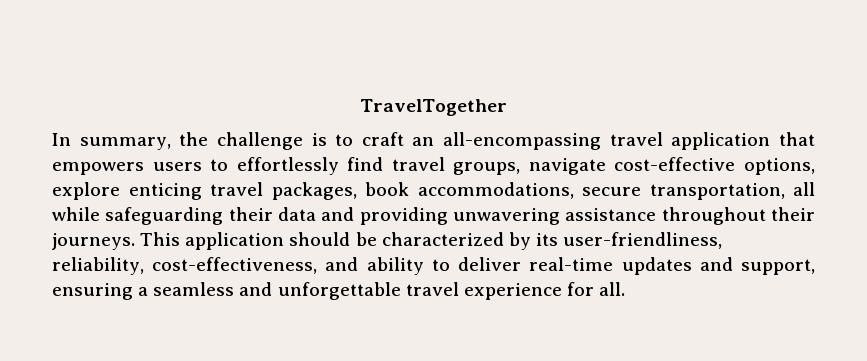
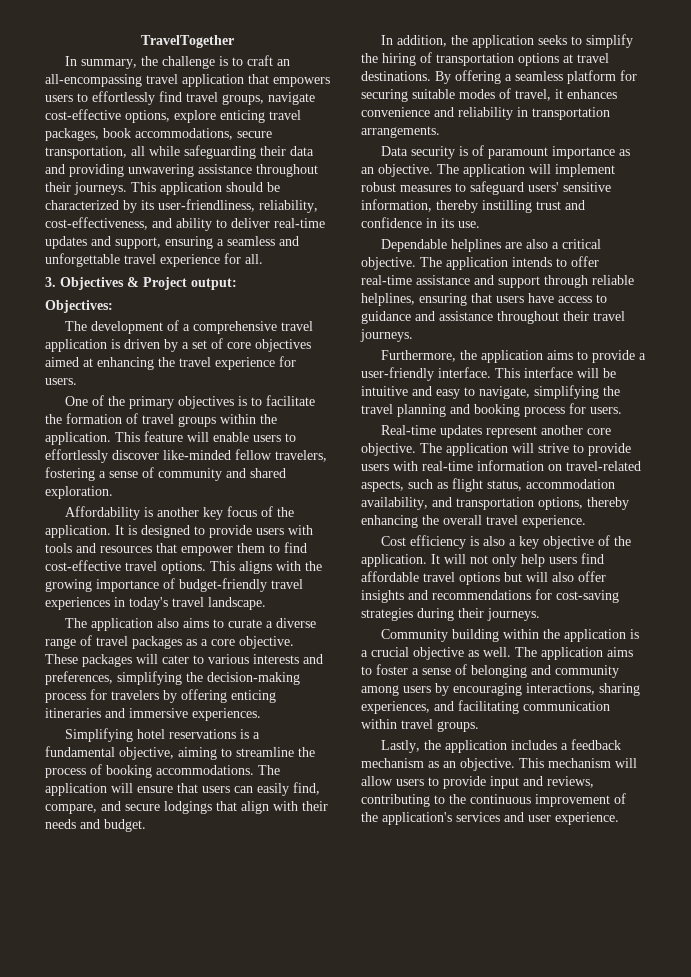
(626, 289) none -> [45,277,237,290] [45,300,113,313] [65,320,314,334] [45,338,311,352] [45,356,296,370] [45,378,77,385] [65,395,316,409] [45,413,277,427] [45,431,296,445] [45,449,327,463] [45,467,286,481] [45,486,113,499] [65,506,295,520] [45,525,313,538] [45,542,307,556] [45,560,322,574] [45,578,303,592] [45,597,266,610] [65,618,317,631] [45,635,294,649] [45,654,323,667] [45,671,300,685] [45,689,276,703] [45,708,261,721] [65,728,261,742] [45,746,315,760] [45,764,280,778] [45,782,320,796] [45,801,328,814] [45,819,146,832] [381,34,634,48] [361,52,609,66] [361,70,637,84] [361,88,617,102] [361,107,610,120] [361,126,440,138] [381,145,631,159] [361,164,615,177] [361,181,611,195] [361,199,585,213] [361,217,480,228] [381,239,602,252] [361,256,599,270] [361,275,634,288] [361,293,607,306] [361,311,625,324] [360,329,413,342] [381,350,647,363] [361,367,616,381] [361,385,620,399] [361,403,622,417] [381,425,612,438] [361,443,631,456] [361,460,641,471] [361,478,615,492] [361,497,629,510] [361,515,586,528] [381,535,632,549] [361,553,604,567] [361,571,606,585] [361,589,619,603] [361,608,540,621] [381,629,640,642] [361,647,633,660] [361,664,619,678] [361,683,640,696] [361,700,610,714] [361,719,479,732] [381,739,622,753] [361,758,637,771] [361,776,594,789] [361,793,626,807] [361,812,619,825] // 3. Objectives & Project output: // Objectives: // The development of a comprehensive travel application is driven by a set of core objectives aimed at enhancing the travel experience for users. // One of the primary objectives is to facilitate the formation of travel groups within the application. This feature will enable users to effortlessly discover like-minded fellow travelers, fostering a sense of community and shared exploration. // Affordability is another key focus of the application. It is designed to provide users with tools and resources that empower them to find cost-effective travel options. This aligns with the growing importance of budget-friendly travel experiences in today's travel landscape. // The application also aims to curate a diverse range of travel packages as a core objective. These packages will cater to various interests and preferences, simplifying the decision-making process for travelers by offering enticing itineraries and immersive experiences. // Simplifying hotel reservations is a fundamental objective, aiming to streamline the process of booking accommodations. The application will ensure that users can easily find, compare, and secure lodgings that align with their needs and budget. // In addition, the application seeks to simplify the hiring of transportation options at travel destinations. By offering a seamless platform for securing suitable modes of travel, it enhances convenience and reliability in transportation arrangements. // Data security is of paramount importance as an objective. The application will implement robust measures to safeguard users' sensitive information, thereby instilling trust and confidence in its use. // Dependable helplines are also a critical objective. The application intends to offer real-time assistance and support through reliable helplines, ensuring that users have access to guidance and assistance throughout their travel journeys. // Furthermore, the application aims to provide a user-friendly interface. This interface will be intuitive and easy to navigate, simplifying the travel planning and booking process for users. // Real-time updates represent another core objective. The application will strive to provide users with real-time information on travel-related aspects, such as flight status, accommodation availability, and transportation options, thereby enhancing the overall travel experience. // Cost efficiency is also a key objective of the application. It will not only help users find affordable travel options but will also offer insights and recommendations for cost-saving strategies during their journeys. // Community building within the application is a crucial objective as well. The application aims to foster a sense of belonging and community among users by encouraging interactions, sharing experiences, and facilitating communication within travel groups. // Lastly, the application includes a feedback mechanism as an objective. This mechanism will allow users to provide input and reviews, contributing to the continuous improvement of the application's services and user experience.

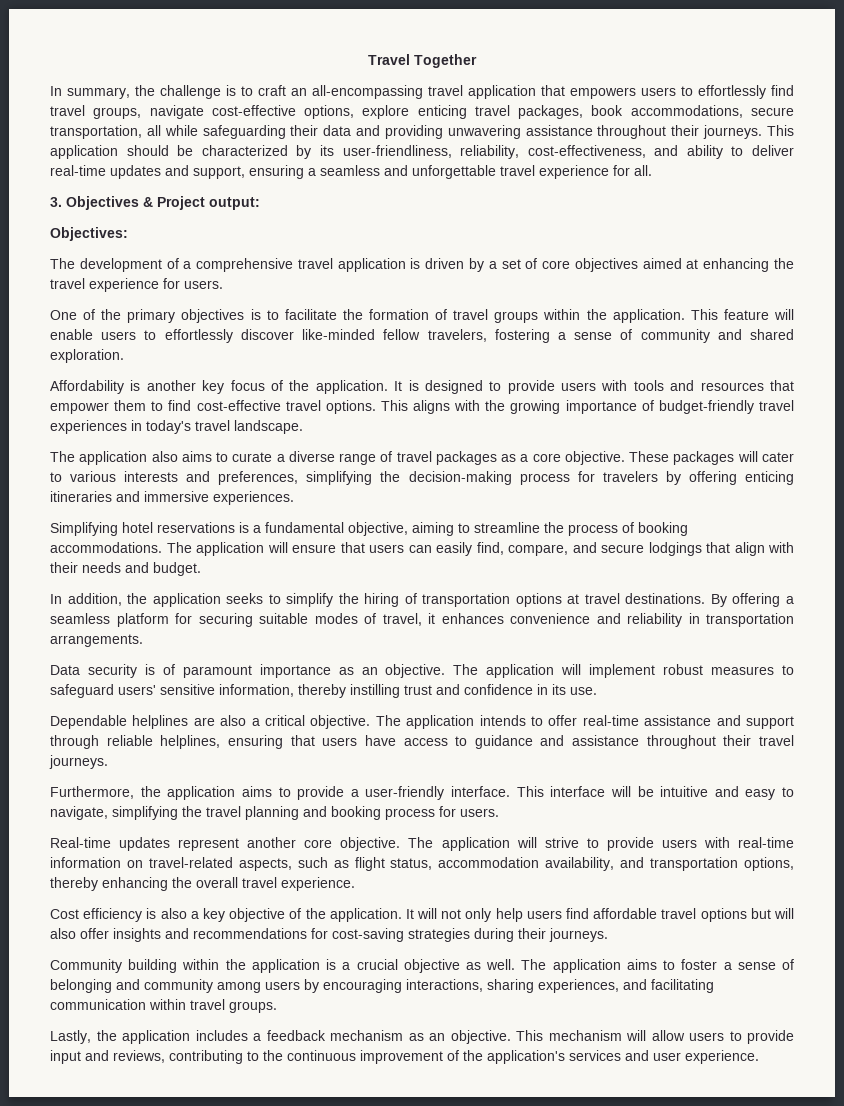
[141,35,234,48] TravelTogether -> [368,54,477,68] Travel Together

